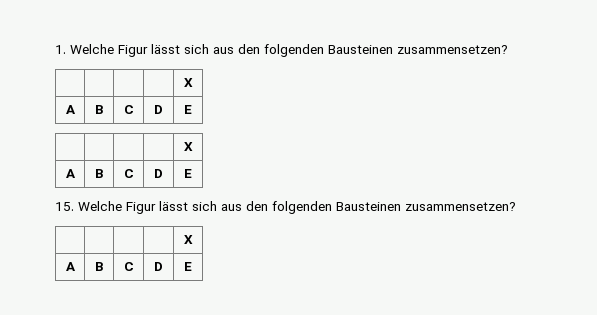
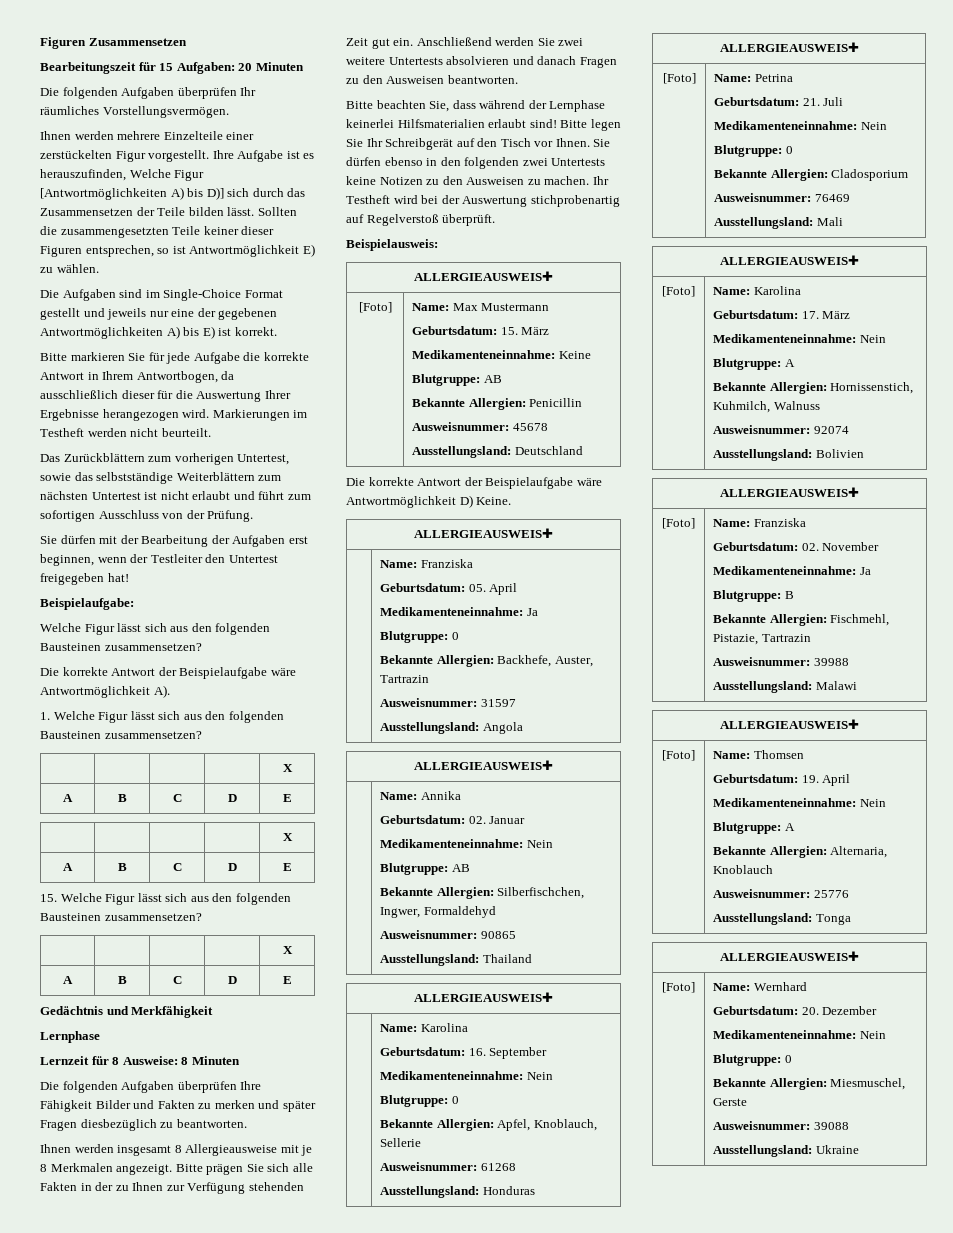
(55, 49) none -> [40,37,187,49] [40,62,304,74] [40,87,257,99] [40,106,229,118] [40,131,255,140] [40,150,315,162] [40,169,205,181] [40,187,306,200] [40,207,297,216] [40,226,275,238] [40,244,315,257] [40,264,99,273] [40,289,283,301] [40,308,278,320] [40,326,277,339] [40,352,309,364] [40,371,235,383] [40,390,291,402] [40,409,308,421] [40,428,211,437] [40,453,290,465] [40,472,282,484] [40,491,311,500] [40,510,254,522] [40,535,308,547] [40,554,278,566] [40,573,129,585] [40,598,134,610] [40,623,271,635] [40,643,202,651] [40,667,296,679] [40,685,170,698] Figuren Zusammensetzen // Bearbeitungszeit für 15 Aufgaben: 20 Minuten // Die folgenden Aufgaben überprüfen Ihr räumliches Vorstellungsvermögen. // Ihnen werden mehrere Einzelteile einer zerstückelten Figur vorgestellt. Ihre Aufgabe ist es herauszufinden, Welche Figur [Antwortmöglichkeiten A) bis D)] sich durch das Zusammensetzen der Teile bilden lässt. Sollten die zusammengesetzten Teile keiner dieser Figuren entsprechen, so ist Antwortmöglichkeit E) zu wählen. // Die Aufgaben sind im Single-Choice Format gestellt und jeweils nur eine der gegebenen Antwortmöglichkeiten A) bis E) ist korrekt. // Bitte markieren Sie für jede Aufgabe die korrekte Antwort in Ihrem Antwortbogen, da ausschließlich dieser für die Auswertung Ihrer Ergebnisse herangezogen wird. Markierungen im Testheft werden nicht beurteilt. // Das Zurückblättern zum vorherigen Untertest, sowie das selbstständige Weiterblättern zum nächsten Untertest ist nicht erlaubt und führt zum sofortigen Ausschluss von der Prüfung. // Sie dürfen mit der Bearbeitung der Aufgaben erst beginnen, wenn der Testleiter den Untertest freigegeben hat! // Beispielaufgabe: // Welche Figur lässt sich aus den folgenden Bausteinen zusammensetzen? // Die korrekte Antwort der Beispielaufgabe wäre Antwortmöglichkeit A). //
(192, 266) none -> [40,1006,214,1018] [40,1031,100,1043] [40,1056,240,1065] [40,1081,262,1093] [40,1100,316,1112] [40,1119,247,1131] [40,1144,313,1156] [40,1163,313,1175] [40,1182,304,1194] [346,37,584,49] [346,56,617,68] [346,75,518,84] [346,100,606,112] [346,119,621,131] [346,138,611,150] [346,157,606,169] [346,176,609,185] [346,195,620,207] [346,214,496,226] [346,239,438,251] [414,271,553,281] [358,302,392,313] [412,303,550,311] [412,326,550,335] [412,350,591,359] [412,374,502,386] [412,398,583,410] [412,422,548,431] [412,446,583,458] [346,477,602,489] [346,495,512,508] [414,528,553,538] [380,559,473,568] [380,583,518,595] [380,607,538,616] [380,631,459,643] [380,655,593,667] [380,675,430,683] [380,698,516,707] [380,722,523,734] [414,760,553,770] [380,791,461,800] [380,815,526,824] [380,839,553,848] [380,863,470,875] [380,887,585,899] [380,906,496,918] [380,930,516,939] [380,954,532,966] [414,992,553,1002] [380,1023,468,1032] [380,1047,548,1059] [380,1071,553,1080] [380,1095,459,1107] [380,1119,597,1131] [380,1138,422,1147] [380,1162,516,1171] [380,1186,535,1198] [719,42,859,52] [662,73,696,84] [714,74,793,82] [714,97,844,106] [714,121,887,130] [714,145,793,157] [714,169,909,181] [714,193,850,202] [714,217,843,229] [720,255,859,265] [662,286,695,297] [713,286,801,295] [713,310,851,319] [713,334,886,343] [713,358,795,370] [713,382,914,394] [713,401,820,413] [713,425,849,434] [713,449,864,461] [720,487,859,497] [662,518,695,529] [713,518,806,527] [713,542,880,551] [713,566,871,575] [713,590,794,602] [713,614,890,626] [713,634,811,645] [713,657,849,666] [713,681,857,693] [720,719,859,729] [662,750,695,761] [713,750,804,759] [713,774,851,786] [713,798,886,807] [713,822,795,834] [713,846,888,858] [713,865,774,874] [713,889,849,898] [713,913,851,925] [720,951,859,961] [662,982,695,993] [713,982,807,991] [713,1006,878,1015] [713,1030,886,1039] [713,1054,792,1066] [713,1078,906,1090] [713,1098,748,1106] [713,1121,849,1130] [713,1145,859,1157] // Gedächtnis und Merkfähigkeit // Lernphase // Lernzeit für 8 Ausweise: 8 Minuten // Die folgenden Aufgaben überprüfen Ihre Fähigkeit Bilder und Fakten zu merken und später Fragen diesbezüglich zu beantworten. // Ihnen werden insgesamt 8 Allergieausweise mit je 8 Merkmalen angezeigt. Bitte prägen Sie sich alle Fakten in der zu Ihnen zur Verfügung stehenden Zeit gut ein. Anschließend werden Sie zwei weitere Untertests absolvieren und danach Fragen zu den Ausweisen beantworten. // Bitte beachten Sie, dass während der Lernphase keinerlei Hilfsmaterialien erlaubt sind! Bitte legen Sie Ihr Schreibgerät auf den Tisch vor Ihnen. Sie dürfen ebenso in den folgenden zwei Untertests keine Notizen zu den Ausweisen zu machen. Ihr Testheft wird bei der Auswertung stichprobenartig auf Regelverstoß überprüft. // Beispielausweis: // ALLERGIEAUSWEIS✚ // [Foto] | Name: Max Mustermann // Geburtsdatum: 15. März // Medikamenteneinnahme: Keine // Blutgruppe: AB // Bekannte Allergien: Penicillin // Ausweisnummer: 45678 // Ausstellungsland: Deutschland // Die korrekte Antwort der Beispielaufgabe wäre Antwortmöglichkeit D) Keine. // ALLERGIEAUSWEIS✚ // | Name: Franziska // Geburtsdatum: 05. April // Medikamenteneinnahme: Ja // Blutgruppe: 0 // Bekannte Allergien: Backhefe, Auster, Tartrazin // Ausweisnummer: 31597 // Ausstellungsland: Angola // ALLERGIEAUSWEIS✚ // | Name: Annika // Geburtsdatum: 02. Januar // Medikamenteneinnahme: Nein // Blutgruppe: AB // Bekannte Allergien: Silberfischchen, Ingwer, Formaldehyd // Ausweisnummer: 90865 // Ausstellungsland: Thailand // ALLERGIEAUSWEIS✚ // | Name: Karolina // Geburtsdatum: 16. September // Medikamenteneinnahme: Nein // Blutgruppe: 0 // Bekannte Allergien: Apfel, Knoblauch, Sellerie // Ausweisnummer: 61268 // Ausstellungsland: Honduras // ALLERGIEAUSWEIS✚ // [Foto] | Name: Petrina // Geburtsdatum: 21. Juli // Medikamenteneinnahme: Nein // Blutgruppe: 0 // Bekannte Allergien: Cladosporium // Ausweisnummer: 76469 // Ausstellungsland: Mali // ALLERGIEAUSWEIS✚ // [Foto] | Name: Karolina // Geburtsdatum: 17. März // Medikamenteneinnahme: Nein // Blutgruppe: A // Bekannte Allergien: Hornissenstich, Kuhmilch, Walnuss // Ausweisnummer: 92074 // Ausstellungsland: Bolivien // ALLERGIEAUSWEIS✚ // [Foto] | Name: Franziska // Geburtsdatum: 02. November // Medikamenteneinnahme: Ja // Blutgruppe: B // Bekannte Allergien: Fischmehl, Pistazie, Tartrazin // Ausweisnummer: 39988 // Ausstellungsland: Malawi // ALLERGIEAUSWEIS✚ // [Foto] | Name: Thomsen // Geburtsdatum: 19. April // Medikamenteneinnahme: Nein // Blutgruppe: A // Bekannte Allergien: Alternaria, Knoblauch // Ausweisnummer: 25776 // Ausstellungsland: Tonga // ALLERGIEAUSWEIS✚ // [Foto] | Name: Wernhard // Geburtsdatum: 20. Dezember // Medikamenteneinnahme: Nein // Blutgruppe: 0 // Bekannte Allergien: Miesmuschel, Gerste // Ausweisnummer: 39088 // Ausstellungsland: Ukraine

